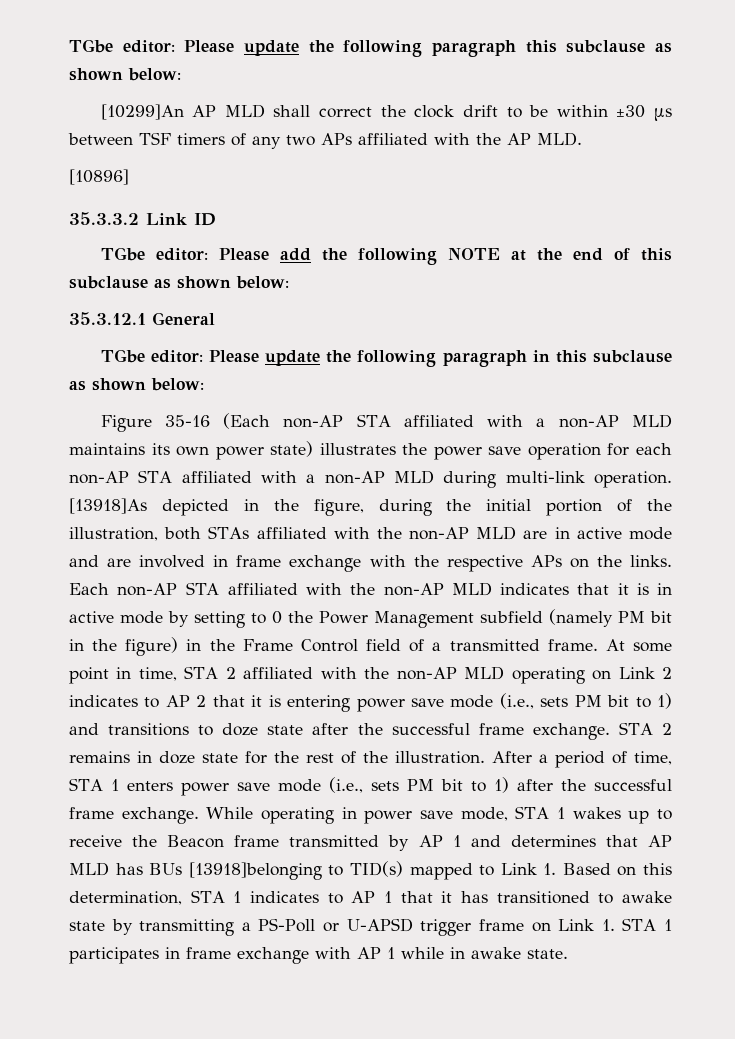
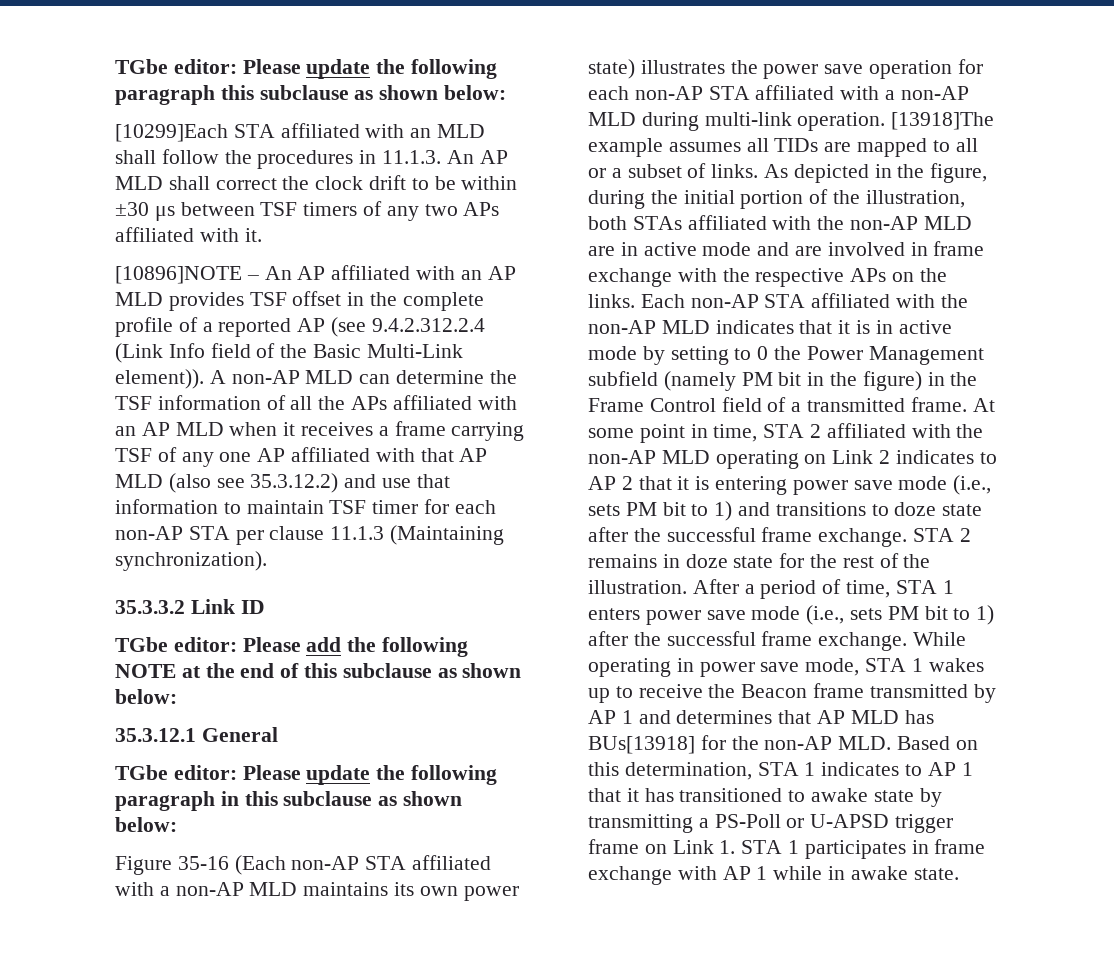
[100,104,184,120] [10299]An -> [115,123,486,142] [115,149,474,169] [10299]Each STA affiliated with an MLD shall follow the procedures in 11.1.3. An
[476,132,582,146] [69,169,129,185] the AP MLD. // [10896] -> [244,228,262,242] [115,265,516,284] [115,291,484,311] [115,317,485,337] [115,343,463,363] [115,369,517,389] [115,395,517,410] [115,421,525,441] [115,447,488,467] [115,473,450,493] [115,499,496,514] [115,525,505,545] [115,551,267,571] it. // [10896]NOTE – An AP affiliated with an AP MLD provides TSF offset in the complete profile of a reported AP (see 9.4.2.312.2.4 (Link Info field of the Basic Multi-Link element)). A non-AP MLD can determine the TSF information of all the APs affiliated with an AP MLD when it receives a frame carrying TSF of any one AP affiliated with that AP MLD (also see 35.3.12.2) and use that information to maintain TSF timer for each non-AP STA per clause 11.1.3 (Maintaining synchronization).
[69,498,147,514] [13918]As -> [891,112,995,130] [588,138,978,157] [588,163,789,178] [13918]The example assumes all TIDs are mapped to all or a subset of links. As
[149,861,557,880] BUs [13918]belonging to TID(s) mapped to Link 1. -> [588,735,892,754] BUs[13918] for the non-AP MLD.

